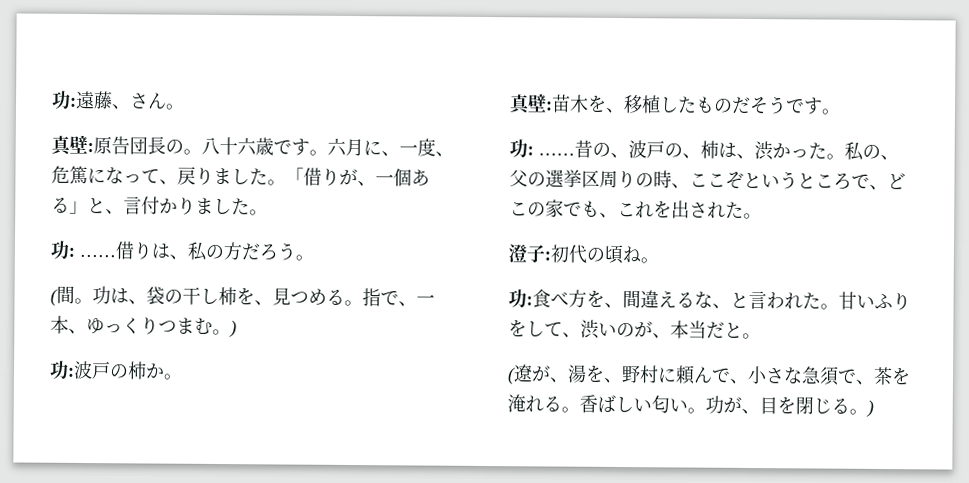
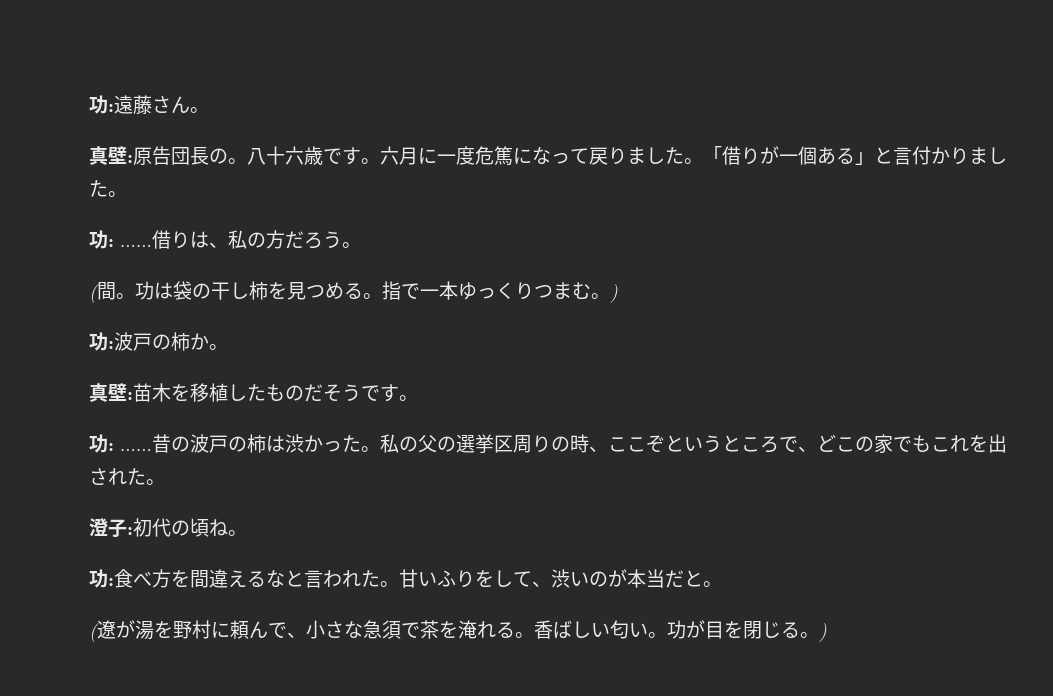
[111,104,131,110] 、 -> (152, 105) none
[381,138,454,157] 、一度、 -> [437,146,475,165] 一度
[159,179,178,185] 、 -> (589, 156) none
[357,181,376,187] 、 -> (779, 155) none
[105,209,124,215] 、 -> (893, 155) none
[128,299,147,305] 、 -> (173, 290) none
[254,300,273,306] 、 -> (287, 290) none
[398,294,435,307] [50,315,87,335] 、一本、 -> [420,281,458,300] 一本
[605,107,625,114] 、 -> (190, 392) none
[610,140,755,160] 、波戸の、柿は、 -> [190,434,285,453] 波戸の柿は
[880,154,899,161] 、 -> (418, 444) none
[599,212,618,218] 、 -> (931, 443) none
[604,302,623,309] 、 -> (190, 578) none
[712,303,731,309] 、 -> (285, 578) none
[652,333,671,339] 、 -> (627, 578) none
[549,364,622,384] 、湯を、 -> [135,620,173,640] 湯を
[855,379,874,385] 、 -> (420, 630) none
[741,408,760,415] 、 -> (705, 629) none

